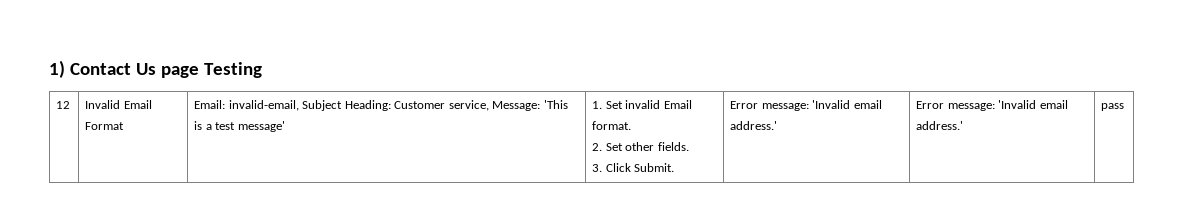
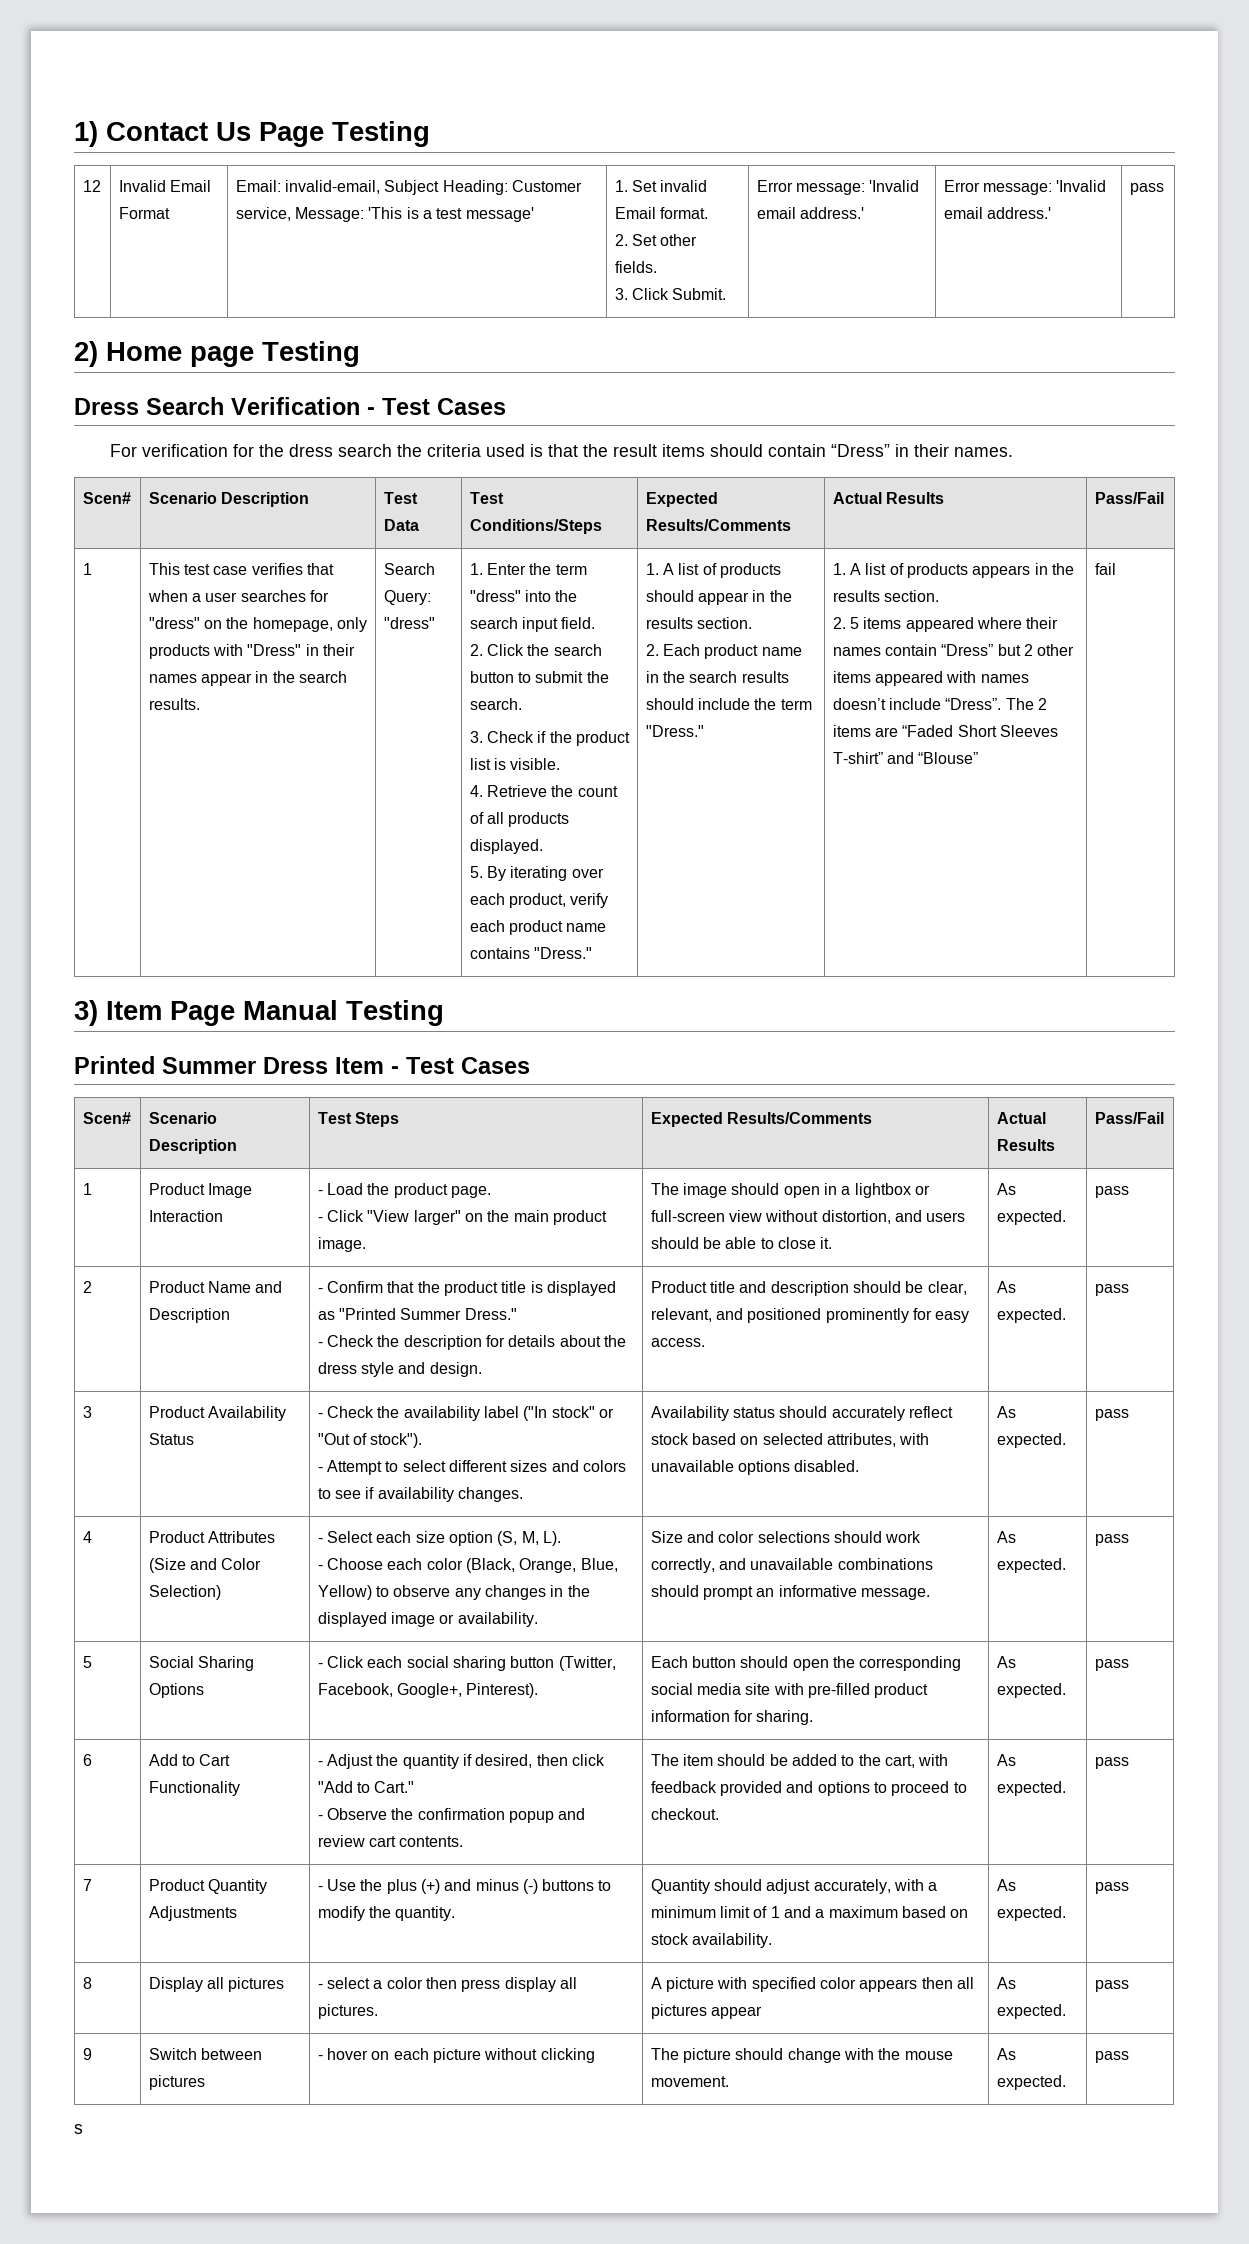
[160,66,199,78] page -> [259,122,324,147] Page
(1125, 107) none -> [74,341,360,367] [74,397,506,415] [109,444,1013,457] [82,492,131,504] [148,492,309,507] [383,492,418,504] [383,519,419,531] [469,492,504,504] [469,519,602,534] [645,492,718,507] [645,519,791,531] [832,492,944,504] [1094,492,1164,504] [82,563,92,575] [148,563,334,575] [147,590,329,602] [148,617,367,632] [148,644,355,659] [148,671,347,686] [148,698,200,710] [383,563,435,575] [383,590,431,605] [383,617,435,629] [469,563,587,575] [469,590,578,602] [469,617,596,632] [469,644,602,656] [469,671,609,683] [469,698,522,710] [469,731,630,746] [469,758,561,770] [469,785,618,797] [469,812,570,827] [469,839,543,854] [469,866,604,881] [469,893,609,908] [469,920,607,935] [469,947,592,959] [645,563,781,578] [645,590,792,605] [645,617,752,629] [645,644,802,659] [645,671,789,683] [645,698,812,710] [645,725,704,737] [832,563,1074,578] [832,590,939,602] [832,617,1059,632] [832,644,1075,656] [832,671,1029,686] [832,698,1047,710] [832,725,1058,737] [832,752,979,764] [1094,563,1116,575] [74,1000,444,1026] [74,1056,530,1074] [82,1112,131,1124] [148,1112,217,1124] [148,1139,237,1154] [317,1112,399,1127] [650,1112,872,1127] [996,1112,1046,1124] [996,1139,1055,1151] [1094,1112,1164,1124] [82,1183,92,1195] [148,1183,252,1198] [148,1210,223,1222] [317,1183,491,1198] [317,1210,607,1225] [317,1237,366,1252] [650,1183,930,1198] [650,1210,966,1224] [650,1237,833,1249] [996,1183,1016,1195] [996,1210,1066,1225] [1094,1186,1129,1198] [82,1281,92,1293] [148,1281,283,1293] [148,1308,230,1323] [317,1281,616,1296] [317,1308,517,1320] [317,1335,626,1350] [317,1362,482,1377] [650,1281,967,1296] [650,1308,970,1323] [650,1338,705,1347] [996,1281,1016,1293] [996,1308,1066,1323] [1094,1284,1129,1296] [82,1406,92,1418] [148,1406,286,1421] [148,1433,194,1445] [317,1406,614,1421] [317,1433,423,1448] [317,1460,626,1475] [317,1487,523,1502] [650,1406,953,1421] [650,1433,930,1447] [650,1460,860,1475] [996,1406,1016,1418] [996,1433,1066,1448] [1094,1409,1129,1421] [82,1531,92,1543] [148,1531,275,1543] [148,1558,262,1573] [148,1585,221,1600] [317,1531,561,1546] [317,1558,618,1573] [317,1585,590,1600] [317,1612,538,1627] [650,1531,922,1543] [650,1558,933,1573] [650,1585,930,1600] [996,1531,1016,1543] [996,1558,1066,1573] [1094,1534,1129,1546] [82,1656,92,1668] [148,1656,254,1671] [148,1683,204,1698] [317,1656,616,1671] [317,1683,539,1698] [650,1656,962,1671] [650,1683,929,1698] [650,1710,814,1725] [996,1656,1016,1668] [996,1683,1066,1698] [1094,1659,1129,1671] [82,1754,92,1766] [148,1754,231,1766] [148,1781,240,1796] [317,1754,605,1769] [317,1781,415,1793] [317,1808,586,1823] [317,1835,464,1847] [650,1754,949,1768] [650,1781,967,1796] [650,1808,719,1820] [996,1754,1016,1766] [996,1781,1066,1796] [1094,1757,1129,1769] [82,1879,92,1891] [148,1879,267,1894] [148,1906,237,1921] [317,1879,612,1894] [317,1906,456,1921] [650,1879,938,1894] [650,1906,969,1918] [650,1933,772,1948] [996,1879,1016,1891] [996,1906,1066,1921] [1094,1882,1129,1894] [82,1977,92,1989] [148,1977,285,1992] [317,1977,577,1992] [317,2004,378,2019] [650,1977,974,1992] [650,2004,762,2019] [996,1977,1016,1989] [996,2004,1066,2019] [1094,1980,1129,1992] [82,2048,92,2060] [148,2048,262,2060] [148,2075,205,2090] [317,2048,595,2063] [650,2048,953,2063] [650,2076,729,2087] [996,2048,1016,2060] [996,2075,1066,2090] [1094,2051,1129,2063] [74,2124,83,2134] // 2) Home page Testing // Dress Search Verification - Test Cases // For verification for the dress search the criteria used is that the result items should contain “Dress” in their names. // Scen# | Scenario Description | Test Data | Test Conditions/Steps | Expected Results/Comments | Actual Results | Pass/Fail // 1 | This test case verifies that when a user searches for "dress" on the homepage, only products with "Dress" in their names appear in the search results. | Search Query: "dress" | 1. Enter the term "dress" into the search input field. // 2. Click the search button to submit the search. // 3. Check if the product list is visible. // 4. Retrieve the count of all products displayed. // 5. By iterating over each product, verify each product name contains "Dress." | 1. A list of products should appear in the results section. // 2. Each product name in the search results should include the term "Dress." | 1. A list of products appears in the results section. // 2. 5 items appeared where their names contain “Dress” but 2 other items appeared with names doesn’t include “Dress”. The 2 items are “Faded Short Sleeves T-shirt” and “Blouse” | fail // 3) Item Page Manual Testing // Printed Summer Dress Item - Test Cases // Scen# | Scenario Description | Test Steps | Expected Results/Comments | Actual Results | Pass/Fail // 1 | Product Image Interaction | - Load the product page. // - Click "View larger" on the main product image. | The image should open in a lightbox or full-screen view without distortion, and users should be able to close it. | As expected. | pass // 2 | Product Name and Description | - Confirm that the product title is displayed as "Printed Summer Dress." // - Check the description for details about the dress style and design. | Product title and description should be clear, relevant, and positioned prominently for easy access. | As expected. | pass // 3 | Product Availability Status | - Check the availability label ("In stock" or "Out of stock"). // - Attempt to select different sizes and colors to see if availability changes. | Availability status should accurately reflect stock based on selected attributes, with unavailable options disabled. | As expected. | pass // 4 | Product Attributes (Size and Color Selection) | - Select each size option (S, M, L). // - Choose each color (Black, Orange, Blue, Yellow) to observe any changes in the displayed image or availability. | Size and color selections should work correctly, and unavailable combinations should prompt an informative message. | As expected. | pass // 5 | Social Sharing Options | - Click each social sharing button (Twitter, Facebook, Google+, Pinterest). | Each button should open the corresponding social media site with pre-filled product information for sharing. | As expected. | pass // 6 | Add to Cart Functionality | - Adjust the quantity if desired, then click "Add to Cart." // - Observe the confirmation popup and review cart contents. | The item should be added to the cart, with feedback provided and options to proceed to checkout. | As expected. | pass // 7 | Product Quantity Adjustments | - Use the plus (+) and minus (-) buttons to modify the quantity. | Quantity should adjust accurately, with a minimum limit of 1 and a maximum based on stock availability. | As expected. | pass // 8 | Display all pictures | - select a color then press display all pictures. | A picture with specified color appears then all pictures appear | As expected. | pass // 9 | Switch between pictures | - hover on each picture without clicking | The picture should change with the mouse movement. | As expected. | pass // s

